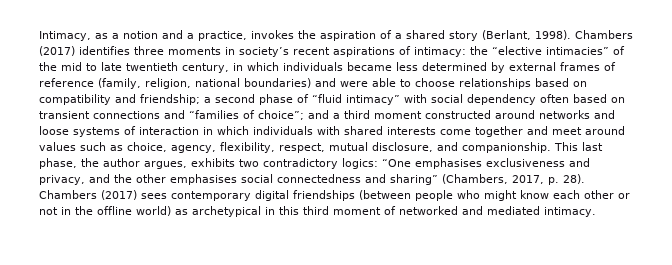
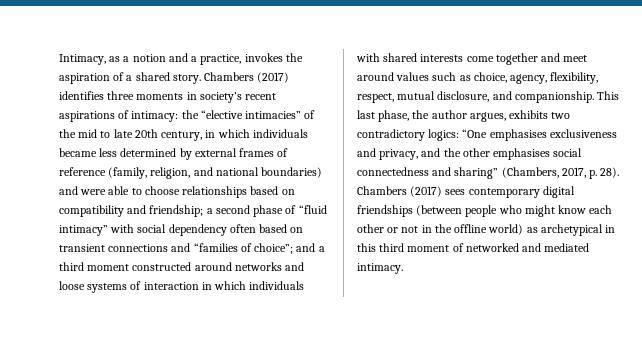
[449,30,571,41] story (Berlant, 1998). -> [172,74,201,84] story.
[126,62,178,71] twentieth -> [134,129,158,138] 20th
(191, 83) none -> [193,167,213,176] and

